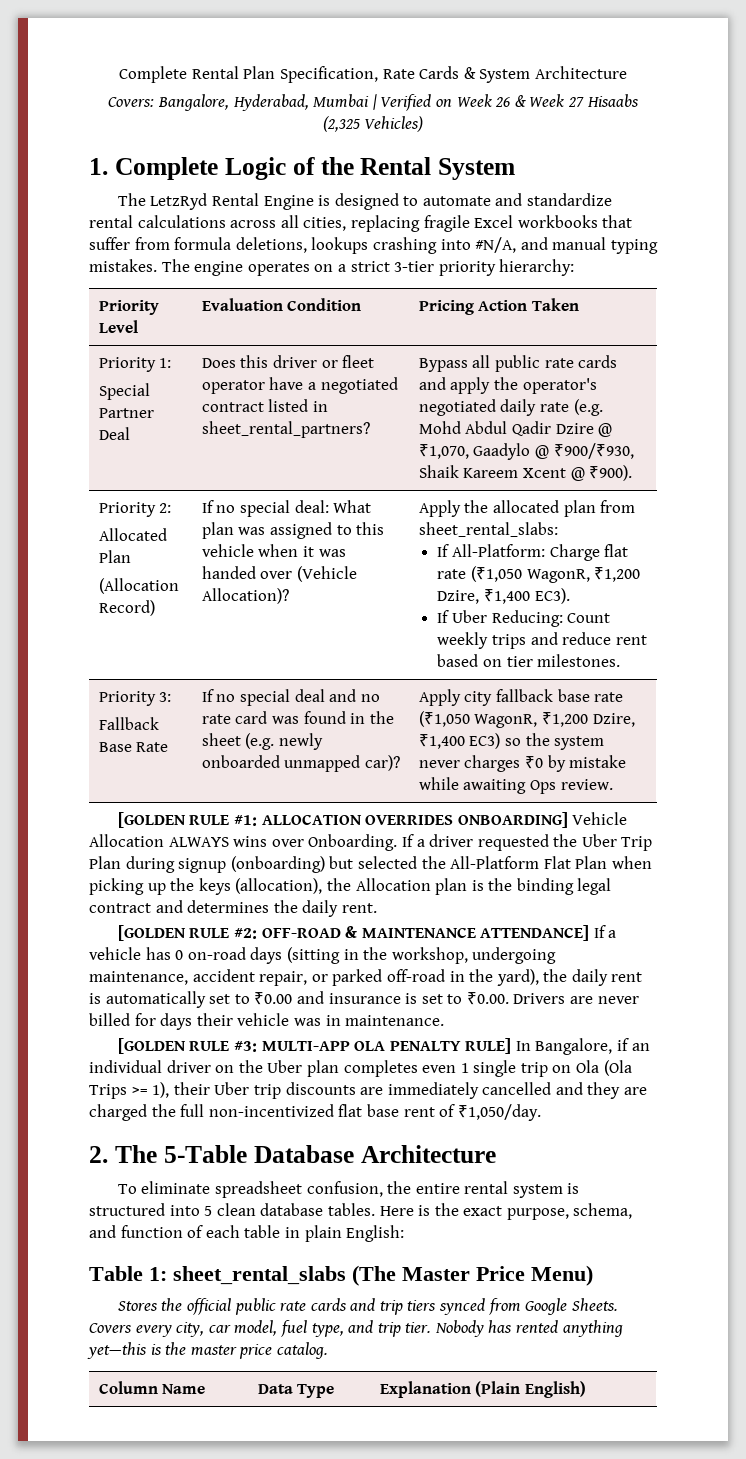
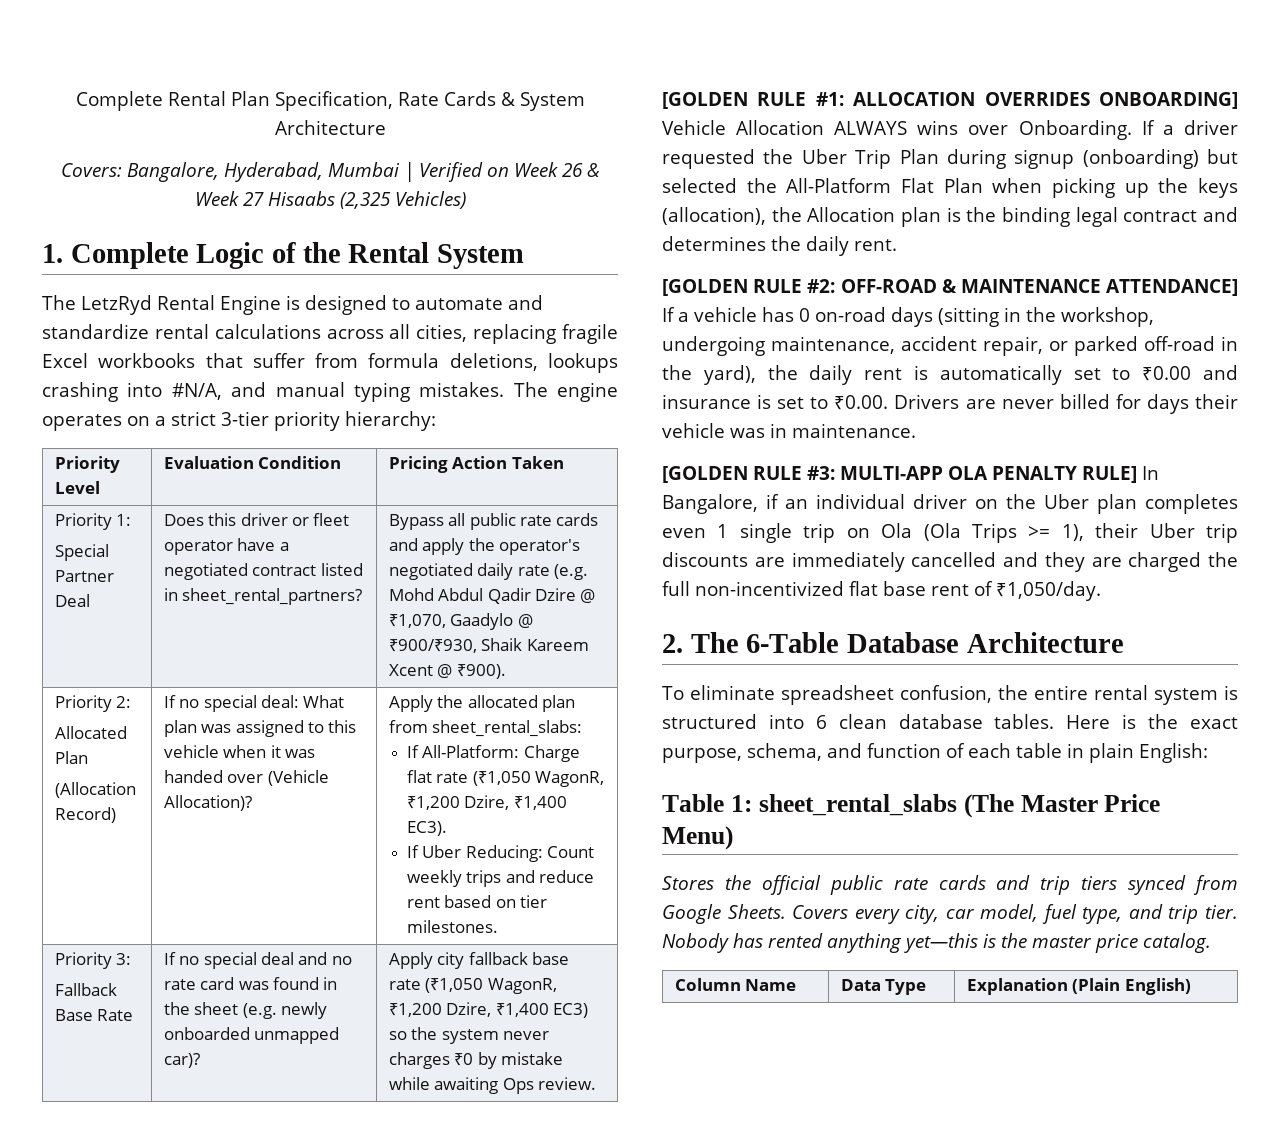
[163,1145,247,1163] 5-Table -> [746,632,840,653] 6-Table
[204,1206,213,1216] 5 -> [815,715,827,729] 6

